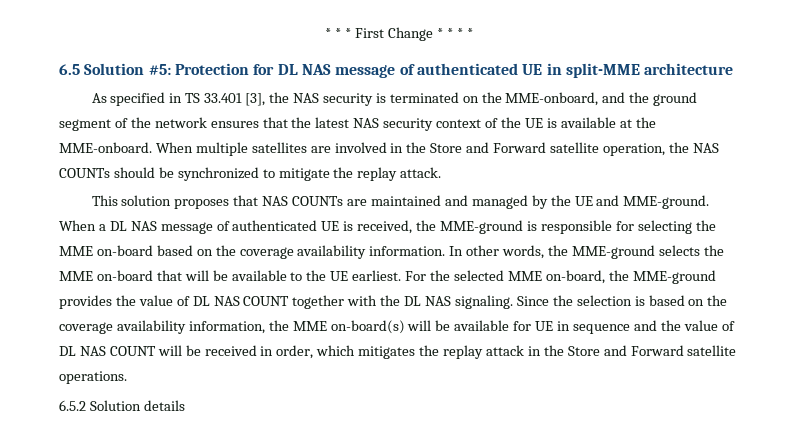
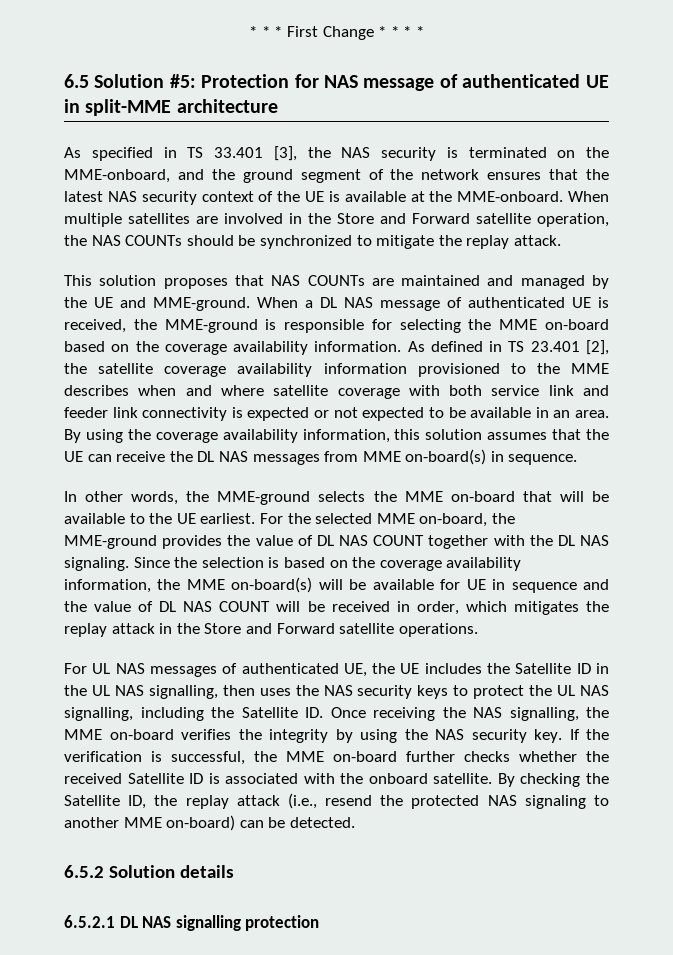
[277,64,298,75] DL -> (319, 81) none
(446, 251) none -> [407,340,609,355] [64,363,609,377] [64,385,609,399] [64,407,609,421] [64,429,609,443] [64,449,578,465] As defined in TS 23.401 [2], the satellite coverage availability information provisioned to the MME describes when and where satellite coverage with both service link and feeder link connectivity is expected or not expected to be available in an area. By using the coverage availability information, this solution assumes that the UE can receive the DL NAS messages from MME on-board(s) in sequence. //
[59,400,185,411] 6.5.2 Solution details -> [64,663,609,677] [64,685,609,699] [64,707,609,721] [64,729,609,743] [64,751,609,765] [64,773,609,787] [64,793,609,809] [64,815,355,831] [64,865,234,878] [64,915,320,931] For UL NAS messages of authenticated UE, the UE includes the Satellite ID in the UL NAS signalling, then uses the NAS security keys to protect the UL NAS signalling, including the Satellite ID. Once receiving the NAS signalling, the MME on-board verifies the integrity by using the NAS security key. If the verification is successful, the MME on-board further checks whether the received Satellite ID is associated with the onboard satellite. By checking the Satellite ID, the replay attack (i.e., resend the protected NAS signaling to another MME on-board) can be detected. // 6.5.2 Solution details // 6.5.2.1 DL NAS signalling protection

